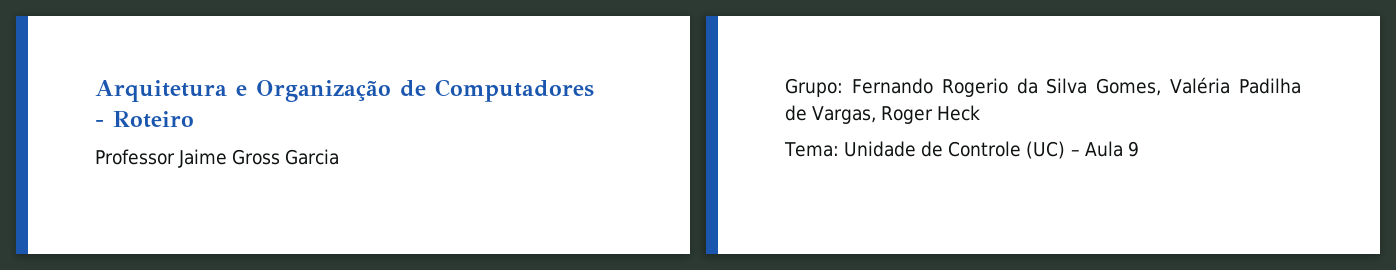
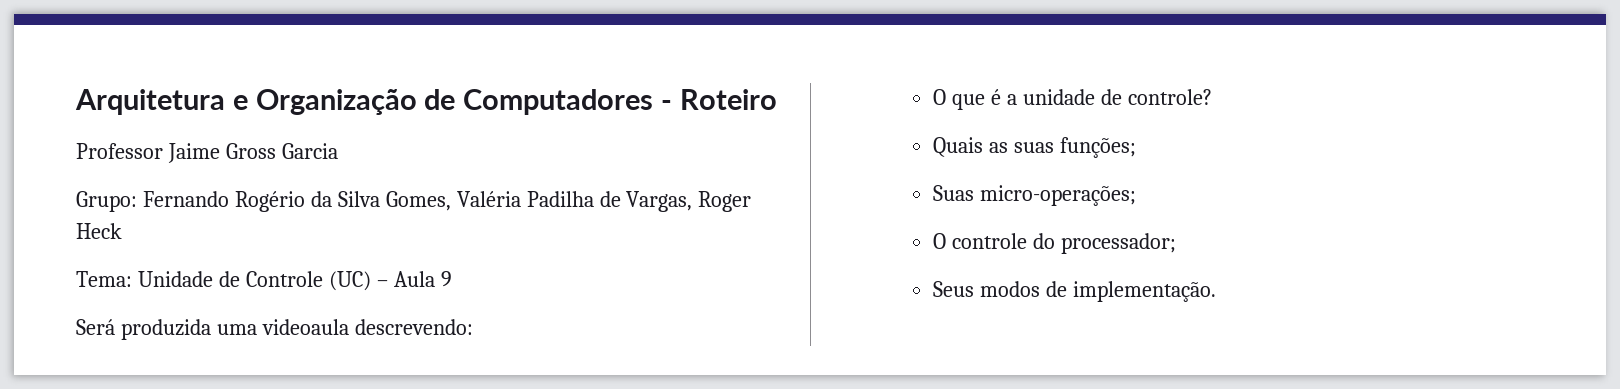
[941,78,1008,97] Rogerio -> [234,191,305,212] Rogério
(1139, 149) none -> [76,319,473,340] [933,89,1212,110] [933,137,1137,158] [933,185,1137,206] [933,233,1177,254] [933,281,1217,302] // Será produzida uma videoaula descrevendo: // O que é a unidade de controle? // Quais as suas funções; // Suas micro-operações; // O controle do processador; // Seus modos de implementação.

